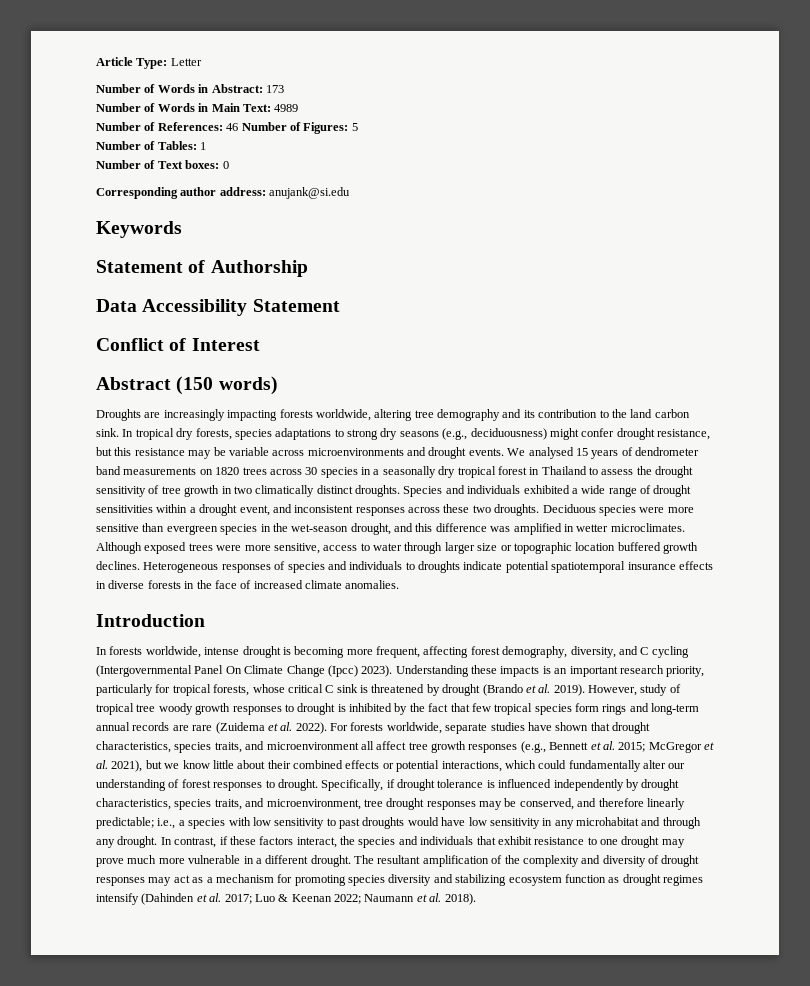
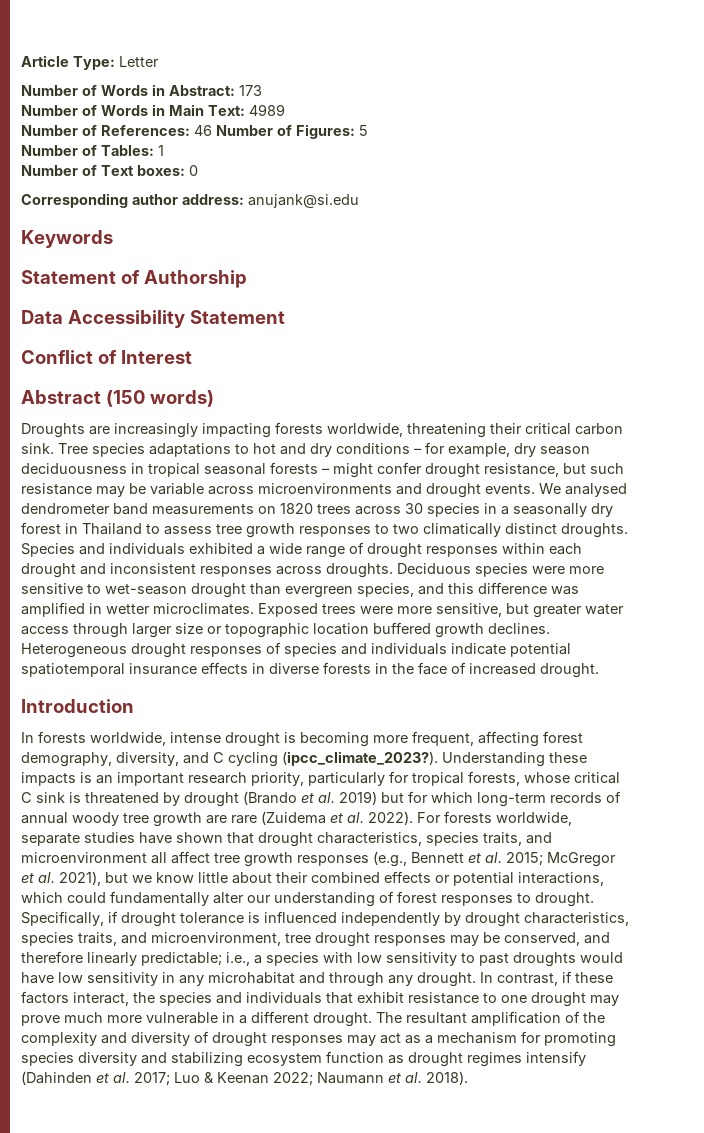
[374,409,690,421] [96,428,547,440] altering tree demography and its contribution to the land carbon sink. In tropical dry forests, species adaptations to strong dry seasons (e.g., deciduousness) -> [407,423,623,438] [21,442,590,457] [21,462,330,477] threatening their critical carbon sink. Tree species adaptations to hot and dry conditions – for example, dry season deciduousness in tropical seasonal forests –
[114,447,132,456] this -> [590,463,624,474] such
[575,447,633,459] 15 years of -> (627, 490) none
[457,466,496,478] tropical -> (613, 510) none
[636,466,694,478] [96,485,232,497] the drought sensitivity of tree growth in -> [216,523,389,538] tree growth responses to
[96,504,270,516] sensitivities within a drought event, -> [426,543,582,557] [21,563,76,578] responses within each drought
[443,504,491,513] these two -> (322, 570) none
[142,523,391,535] than evergreen species in the wet-season drought, -> [87,583,414,598] to wet-season drought than evergreen species,
[96,542,187,554] Although exposed -> [258,603,318,617] Exposed
[323,543,402,551] access to water -> [506,603,624,618] [21,626,69,635] but greater water access
(219, 567) none -> [131,643,186,658] drought
[405,561,460,573] to droughts -> (447, 649) none
[305,580,400,589] climate anomalies. -> [540,663,599,678] drought.
[96,665,393,677] (Intergovernmental Panel On Climate Change (Ipcc) 2023). -> [282,751,438,766] (ipcc_climate_2023?).
[553,684,681,696] [96,703,700,715] [96,722,170,731] 2019). However, study of tropical tree woody growth responses to drought is inhibited by the fact that few tropical species form rings and long-term annual records -> [339,791,621,807] [21,812,202,827] 2019) but for which long-term records of annual woody tree growth

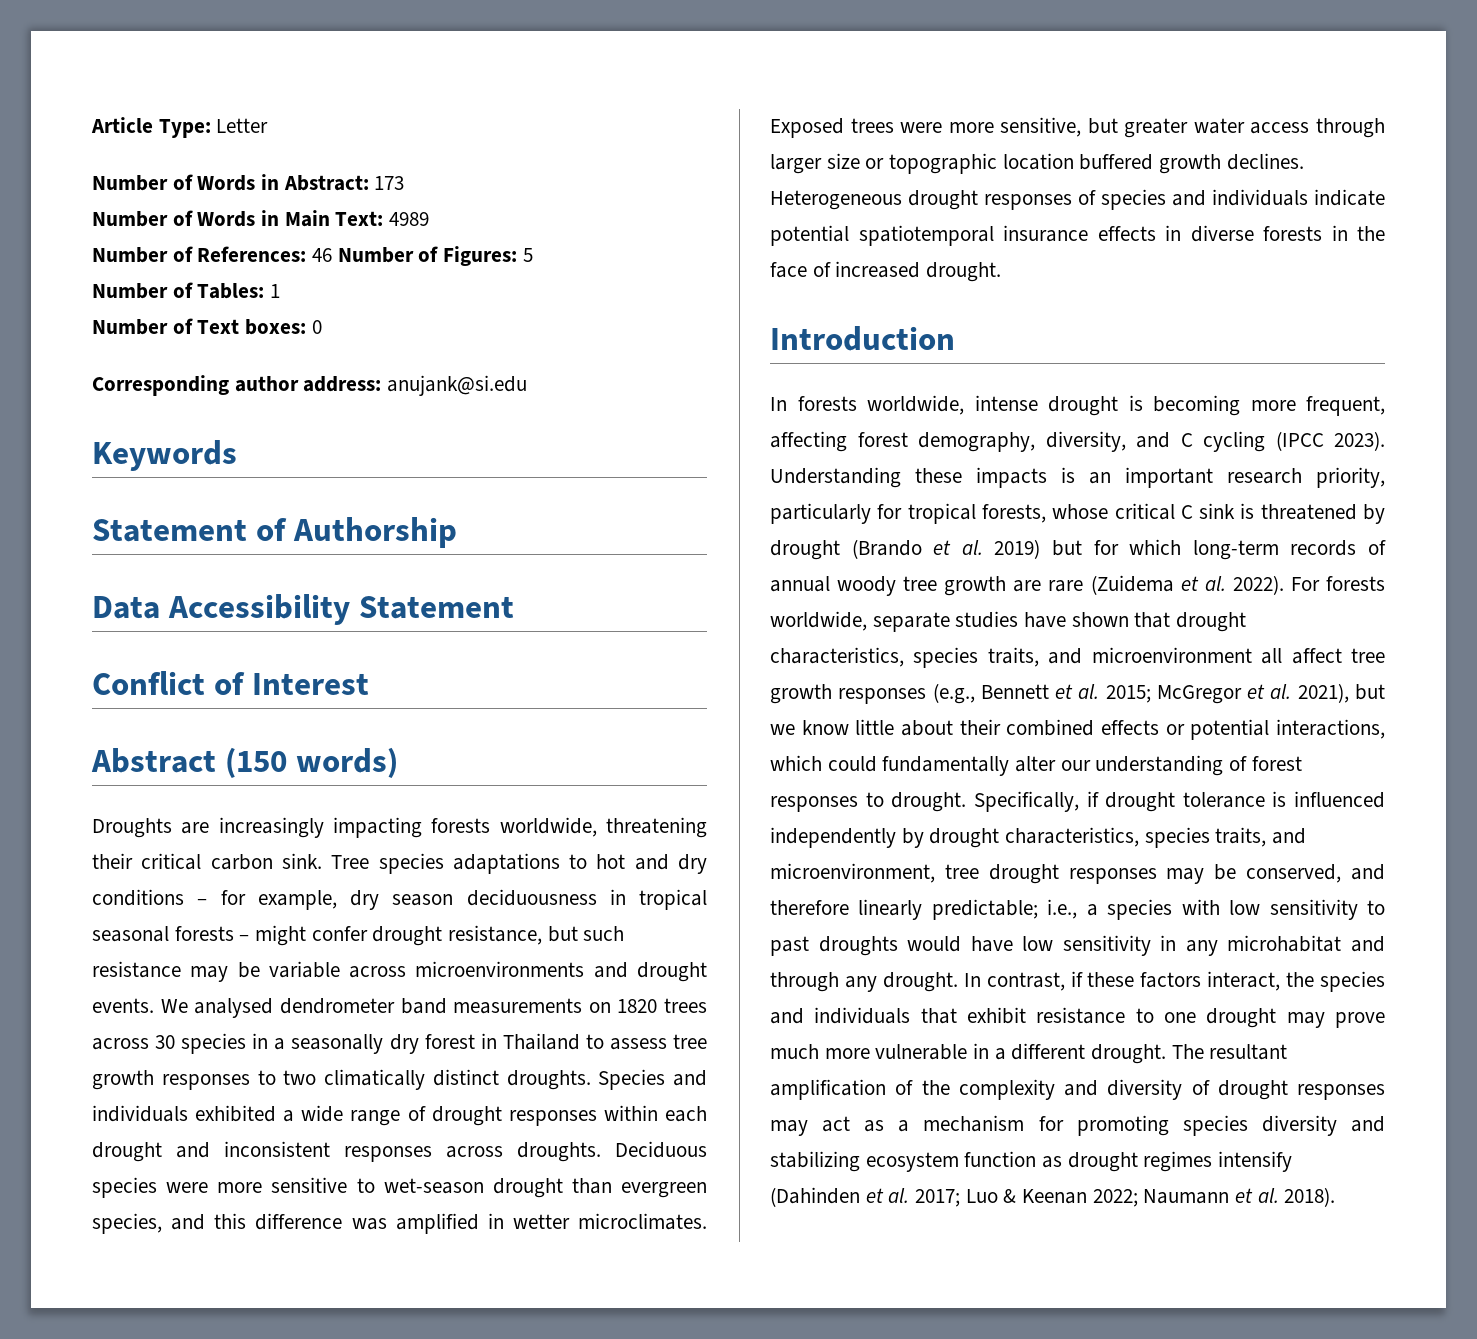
[282,751,438,766] (ipcc_climate_2023?). -> [1275,431,1385,451] (IPCC 2023).

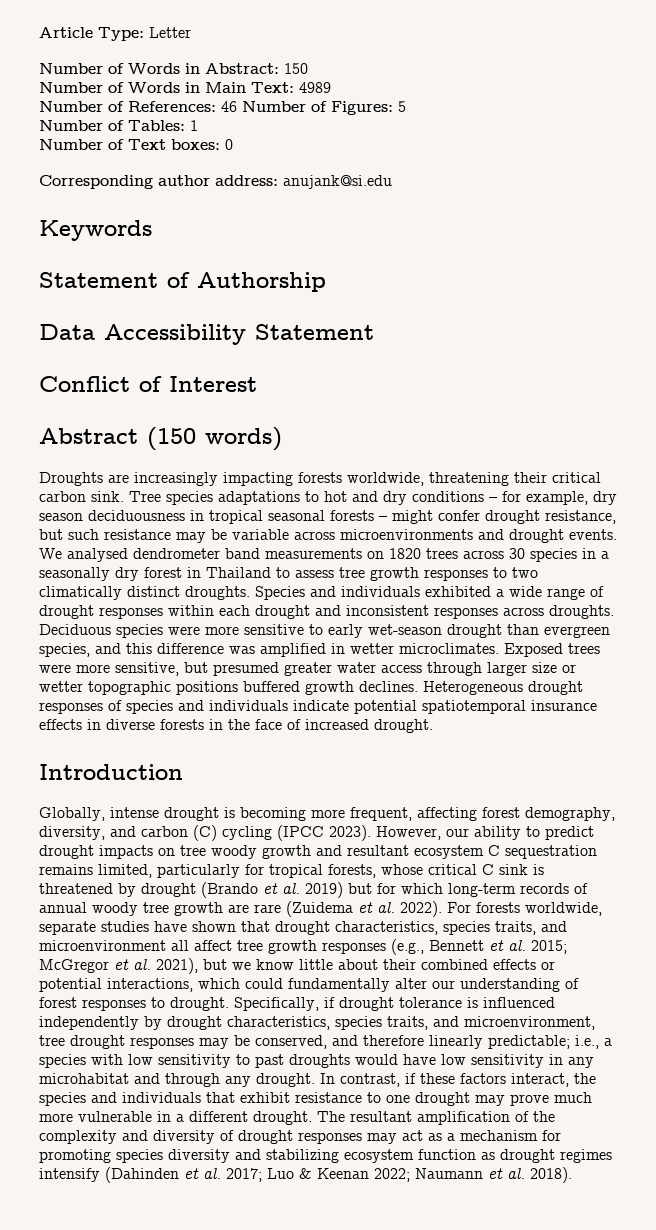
[374,176,405,190] 173 -> [284,63,308,74] 150
(375, 1185) none -> [328,624,363,638] early
(1118, 126) none -> [213,662,279,676] presumed
[889,153,1074,174] topographic location -> [39,681,238,695] wetter topographic positions
[770,395,964,415] In forests worldwide, -> [39,807,105,821] Globally,
[1180,433,1193,447] C -> [141,825,217,841] carbon (C)
[770,467,1385,488] Understanding these impacts is an important research priority, -> [376,826,594,840] [39,845,597,859] [39,864,152,878] However, our ability to predict drought impacts on tree woody growth and resultant ecosystem C sequestration remains limited,

